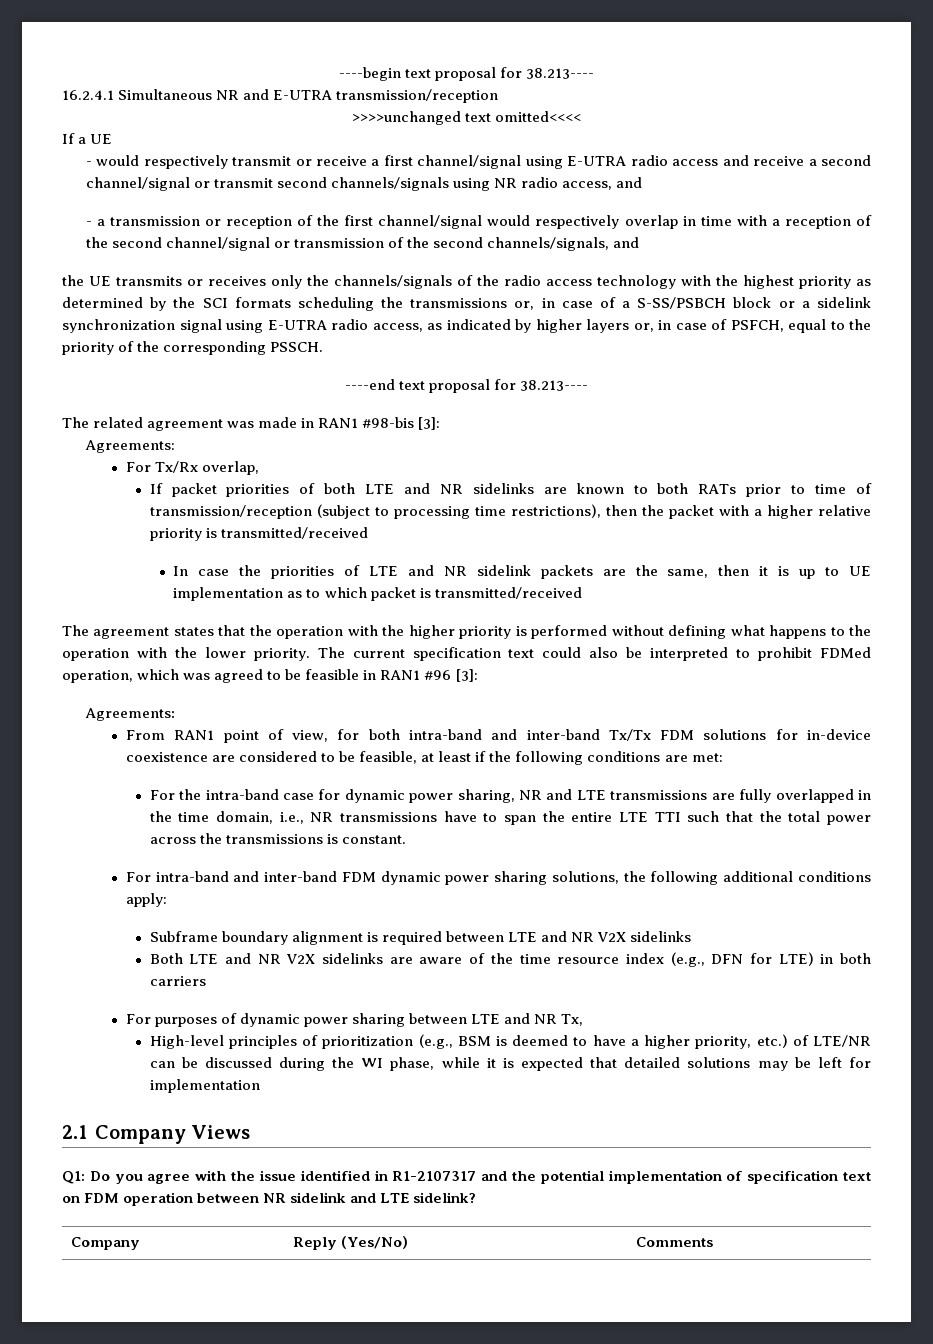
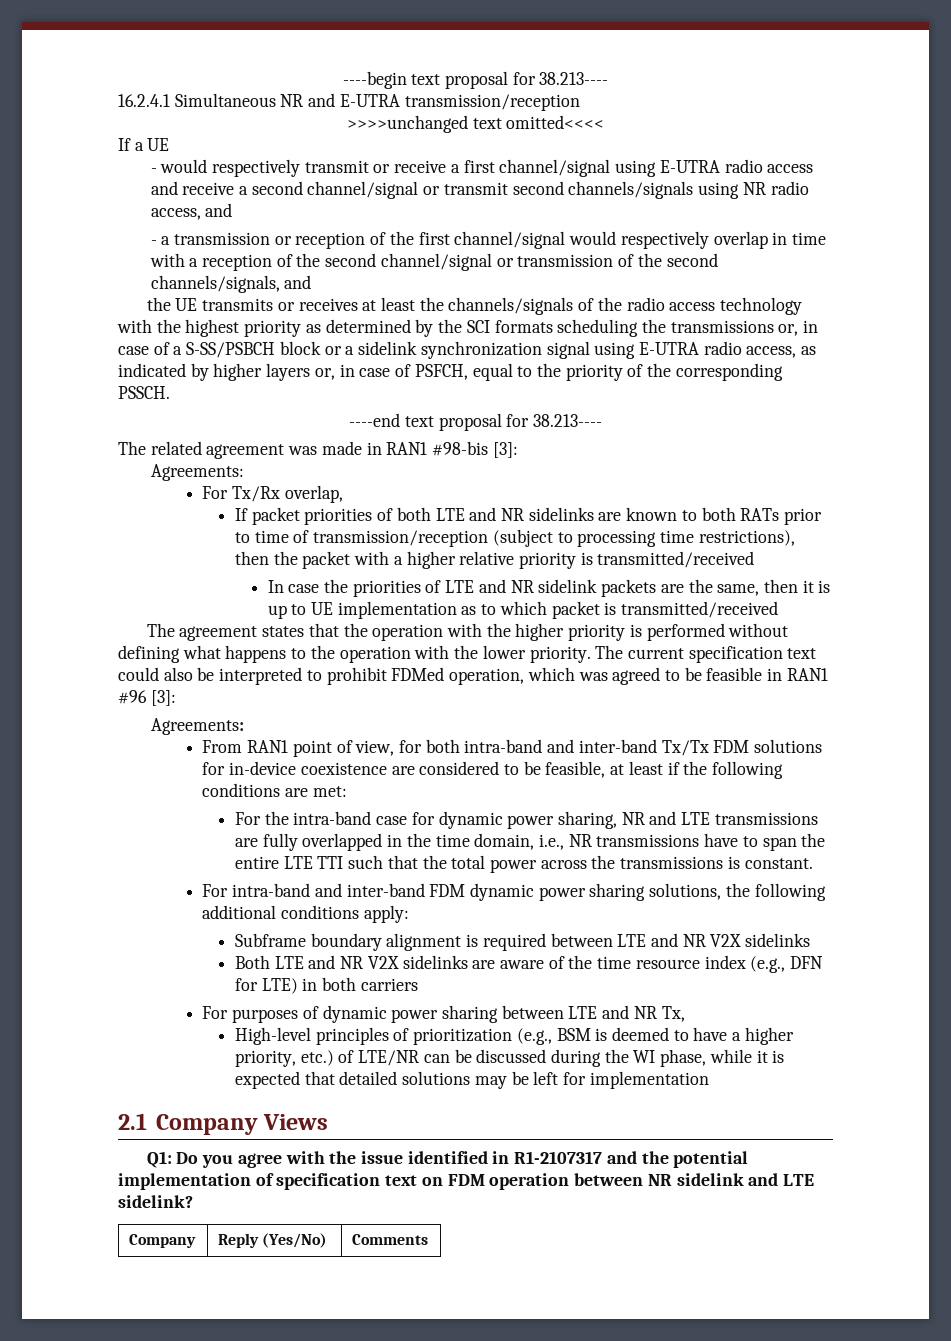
[271,275,302,289] only -> [362,297,416,311] at least

